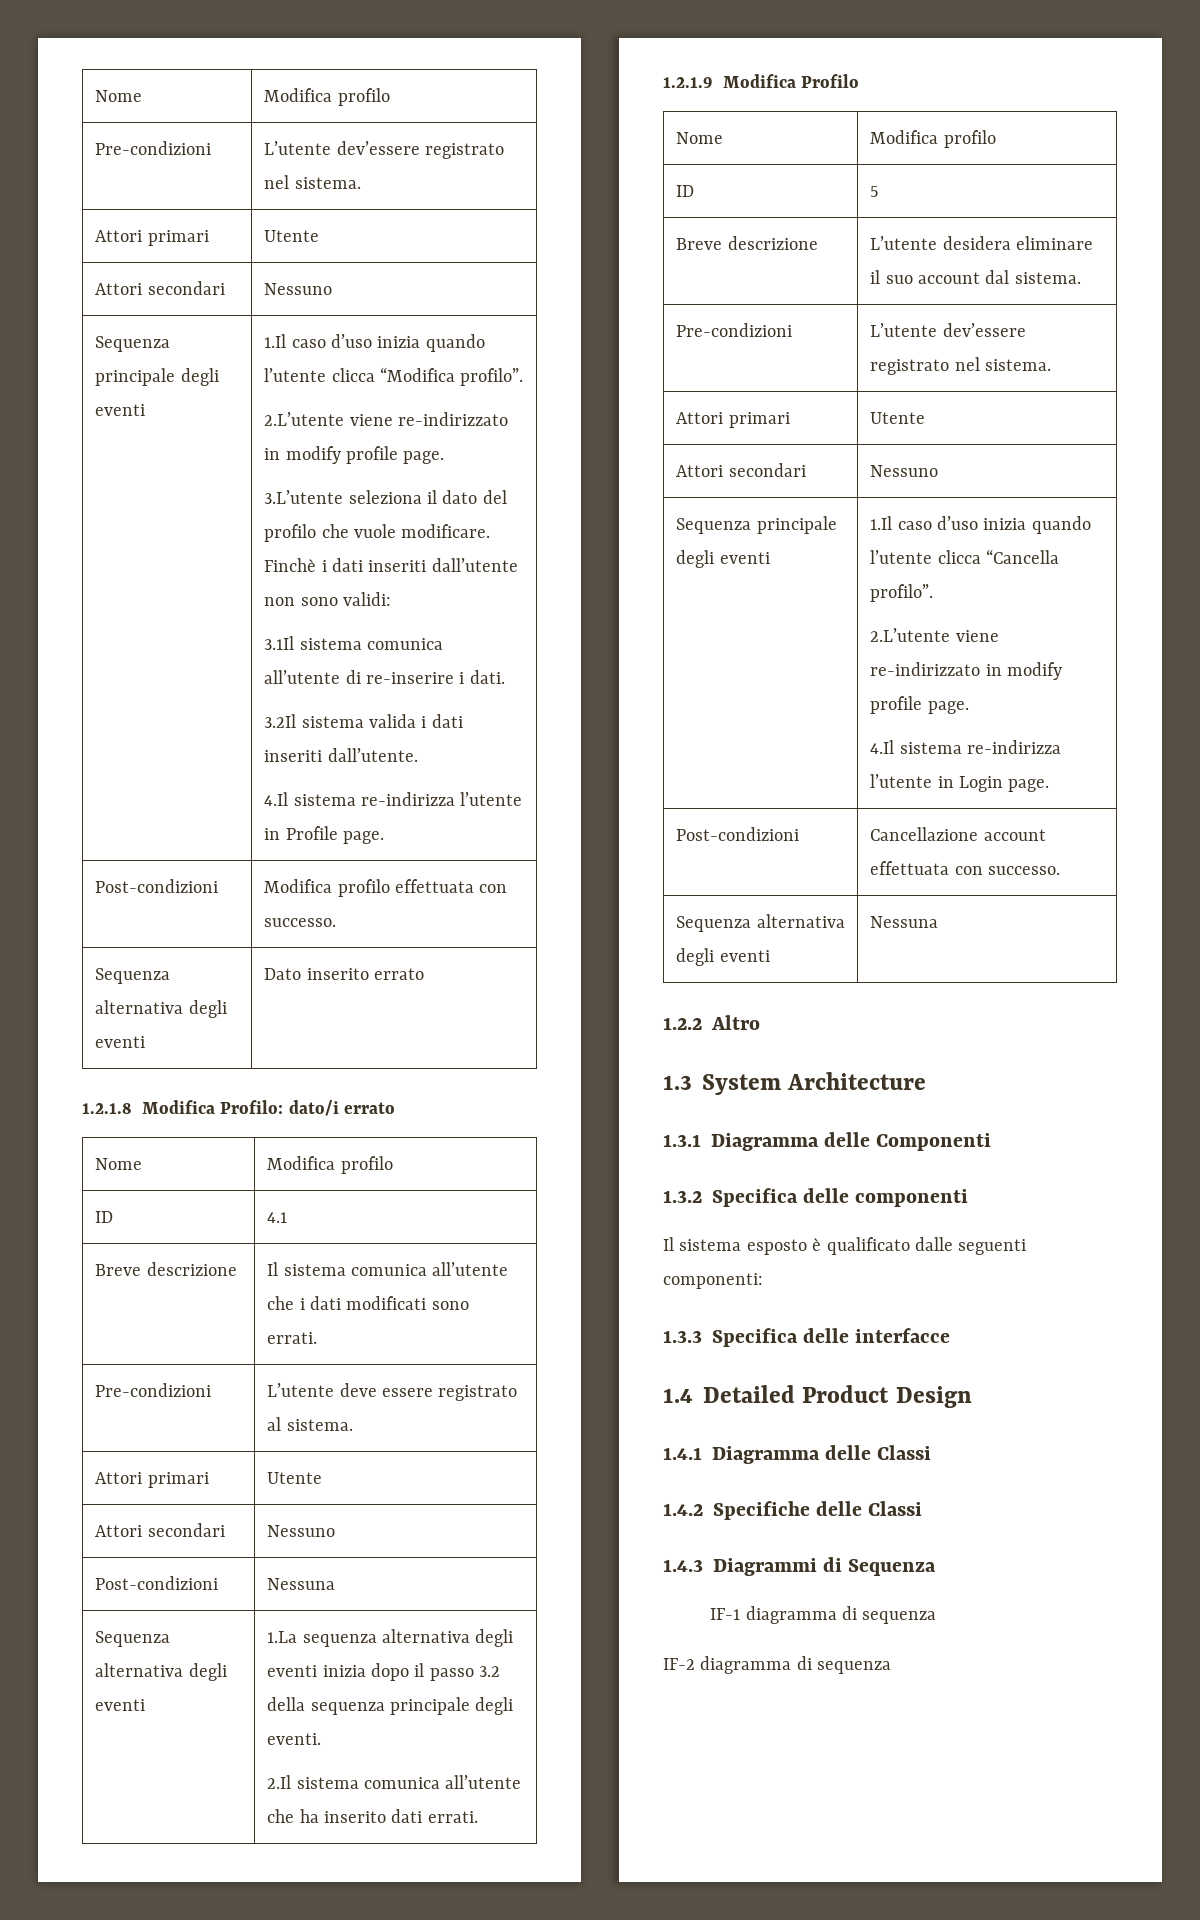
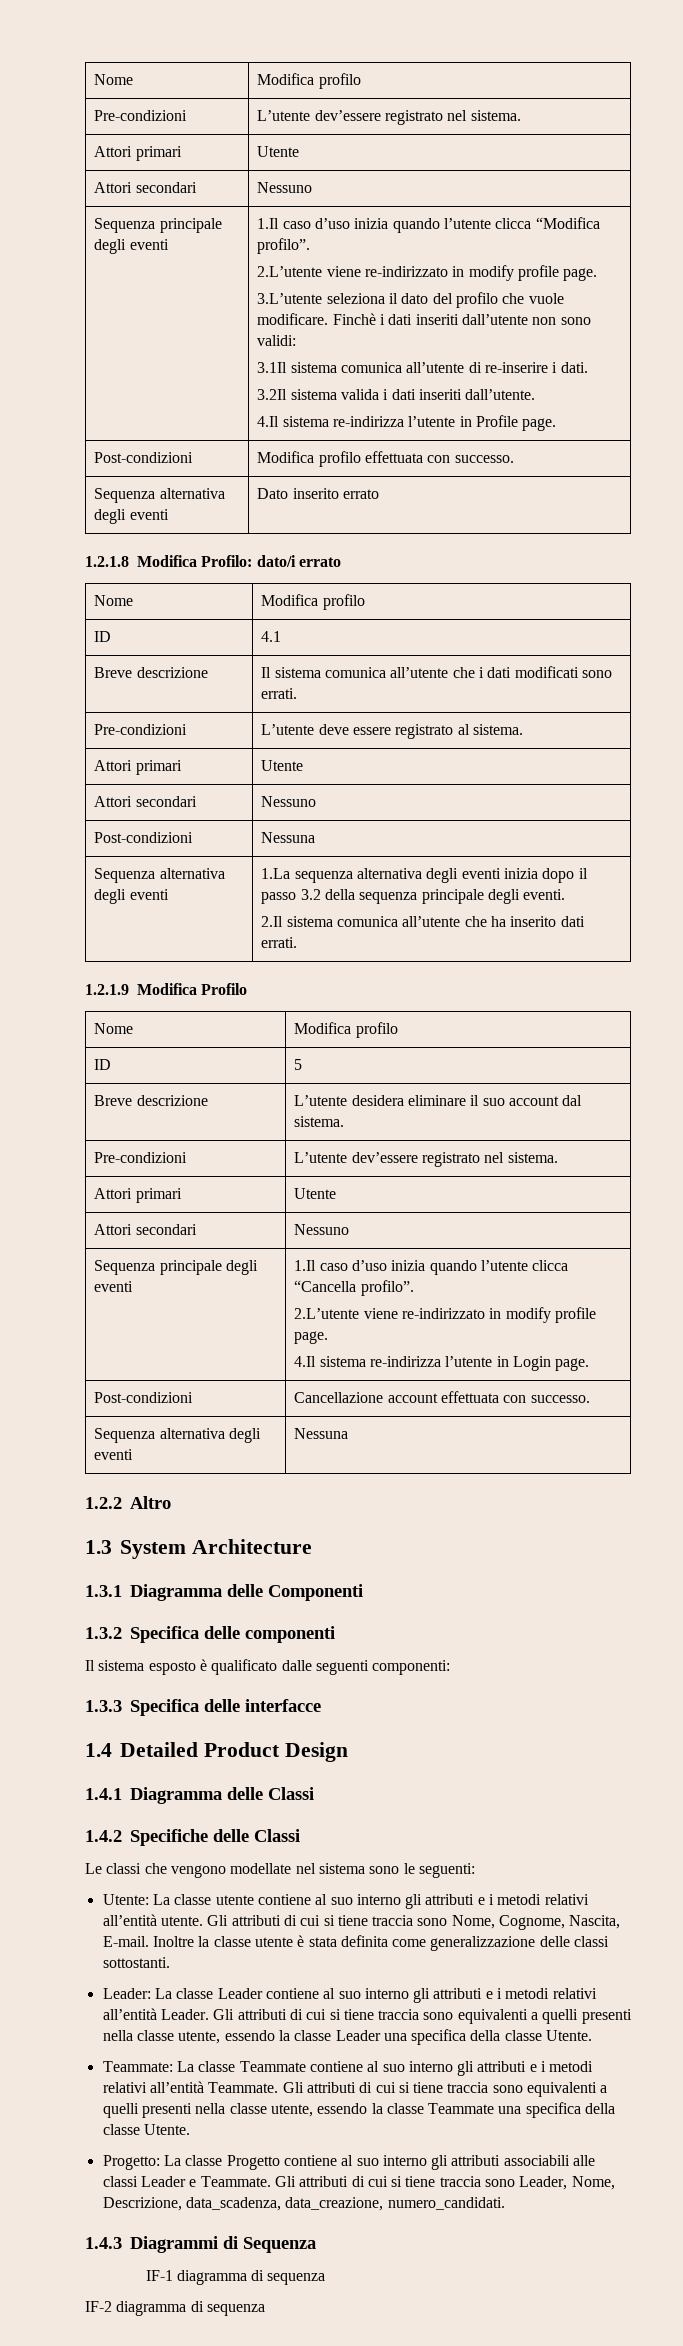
(923, 1508) none -> [85,1863,475,1878] [102,1894,589,1909] [102,1914,621,1930] [102,1935,610,1951] [102,1957,170,1968] [102,1988,597,2003] [102,2008,632,2024] [102,2029,593,2045] [102,2061,594,2076] [102,2081,608,2097] [102,2102,616,2118] [102,2124,190,2135] [102,2155,596,2170] [102,2176,615,2190] [102,2197,505,2211] // Le classi che vengono modellate nel sistema sono le seguenti: // Utente: La classe utente contiene al suo interno gli attributi e i metodi relativi all’entità utente. Gli attributi di cui si tiene traccia sono Nome, Cognome, Nascita, E-mail. Inoltre la classe utente è stata definita come generalizzazione delle classi sottostanti. // Leader: La classe Leader contiene al suo interno gli attributi e i metodi relativi all’entità Leader. Gli attributi di cui si tiene traccia sono equivalenti a quelli presenti nella classe utente, essendo la classe Leader una specifica della classe Utente. // Teammate: La classe Teammate contiene al suo interno gli attributi e i metodi relativi all’entità Teammate. Gli attributi di cui si tiene traccia sono equivalenti a quelli presenti nella classe utente, essendo la classe Teammate una specifica della classe Utente. // Progetto: La classe Progetto contiene al suo interno gli attributi associabili alle classi Leader e Teammate. Gli attributi di cui si tiene traccia sono Leader, Nome, Descrizione, data_scadenza, data_creazione, numero_candidati.

